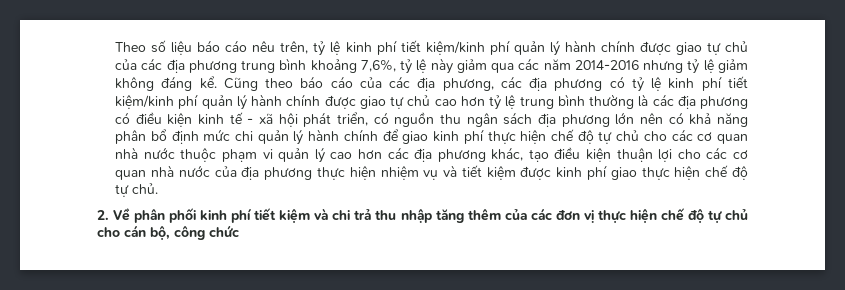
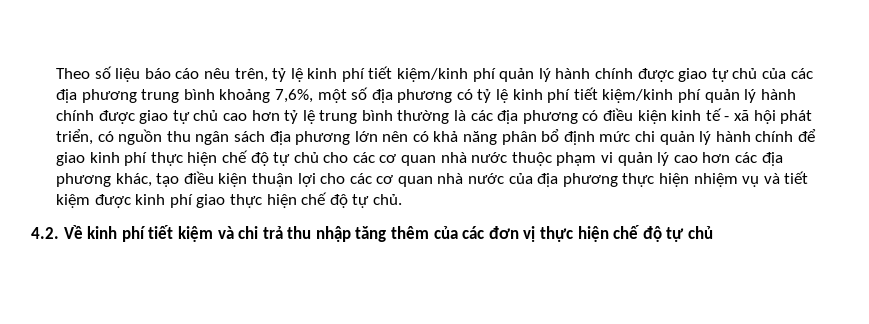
[400,58,748,74] [115,76,522,91] tỷ lệ này giảm qua các năm 2014-2016 nhưng tỷ lệ giảm không đáng kể. Cũng theo báo cáo của các địa phương, các -> [317,87,369,103] một số
[97,207,197,223] 2. Về phân phối -> [31,225,83,239] 4.2. Về
[97,225,240,240] cho cán bộ, công chức -> (713, 232) none

